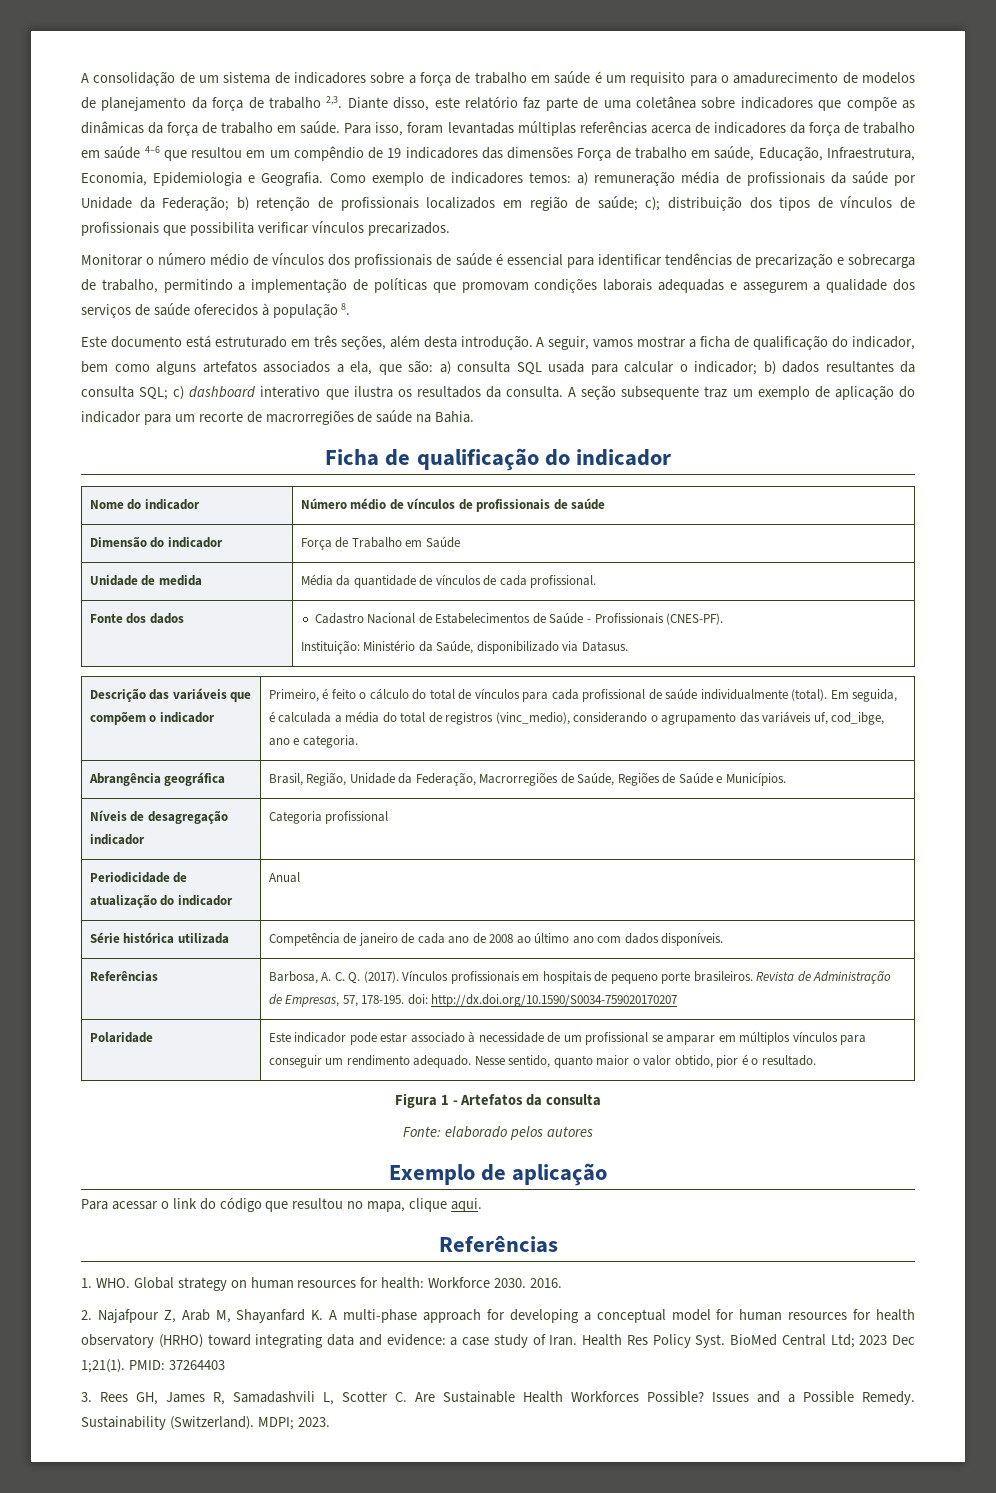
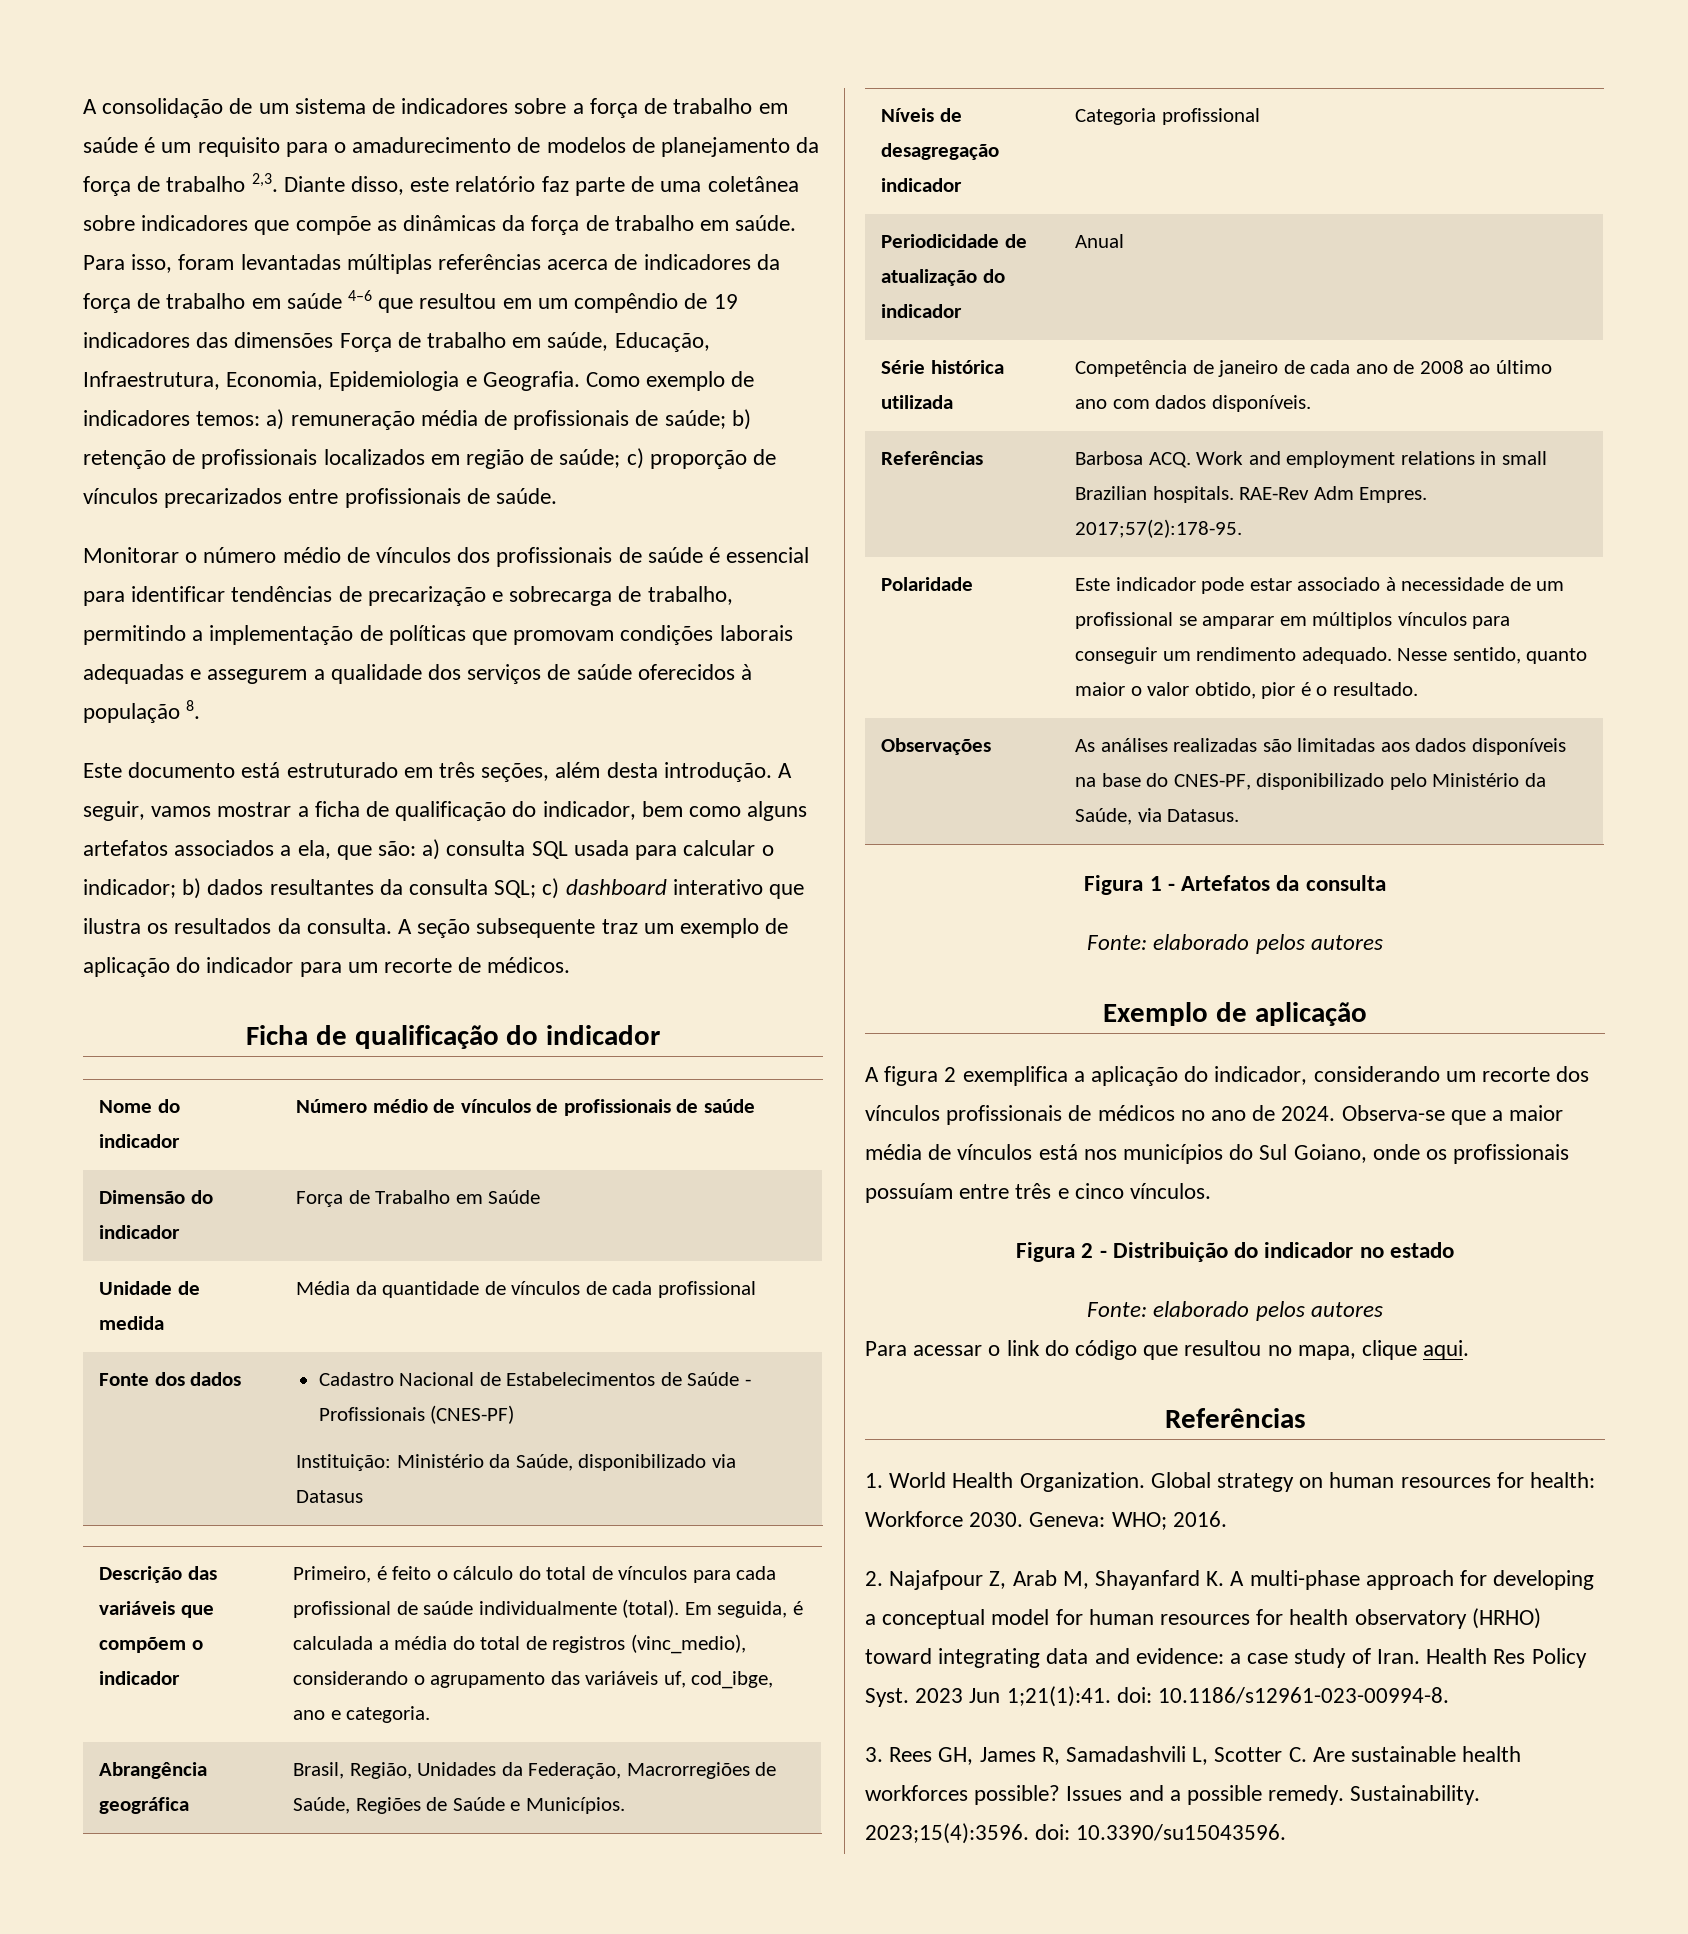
[830,171,916,186] [81,196,230,211] da saúde por Unidade da Federação; -> [635,410,726,429] de saúde;
[645,196,915,211] [81,221,450,236] c); distribuição dos tipos de vínculos de profissionais que possibilita verificar vínculos precarizados. -> [626,448,777,469] [83,488,558,508] c) proporção de vínculos precarizados entre profissionais de saúde.
[265,410,475,425] macrorregiões de saúde na Bahia. -> [487,957,571,973] médicos.
[530,575,597,588] profissional. -> [657,1281,756,1298] profissional
[666,613,724,625] (CNES-PF). -> [430,1405,515,1424] (CNES-PF)
[581,641,628,652] Datasus. -> [296,1490,364,1503] Datasus
[349,773,395,784] Unidade -> [417,1762,497,1776] Unidades
[268,970,892,984] [268,994,678,1007] Barbosa, A. C. Q. (2017). Vínculos profissionais em hospitais de pequeno porte brasileiros. Revista de Administração de Empresas, 57, 178-195. doi: http://dx.doi.org/10.1590/S0034-759020170207 -> [1075,451,1547,468] [1075,486,1428,503] [1075,519,1243,538] Barbosa ACQ. Work and employment relations in small Brazilian hospitals. RAE-Rev Adm Empres. 2017;57(2):178-95.
(816, 1060) none -> [881,738,992,755] [1075,738,1566,755] [1075,773,1546,790] [1075,808,1240,825] // Observações | As análises realizadas são limitadas aos dados disponíveis na base do CNES-PF, disponibilizado pelo Ministério da Saúde, via Datasus.
(608, 1174) none -> [865,1066,1590,1086] [865,1105,1564,1125] [865,1144,1570,1164] [865,1183,1212,1203] [1016,1242,1454,1262] [1087,1301,1383,1321] // A figura 2 exemplifica a aplicação do indicador, considerando um recorte dos vínculos profissionais de médicos no ano de 2024. Observa-se que a maior média de vínculos está nos municípios do Sul Goiano, onde os profissionais possuíam entre três e cinco vínculos. // Figura 2 - Distribuição do indicador no estado // Fonte: elaborado pelos autores
[95,1278,130,1288] WHO. -> [889,1472,1145,1492] World Health Organization.
(527, 1283) none -> [1029,1512,1167,1530] Geneva: WHO;
[730,1334,915,1348] [81,1359,225,1373] BioMed Central Ltd; 2023 Dec 1;21(1). PMID: 37264403 -> [915,1686,1450,1707] 2023 Jun 1;21(1):41. doi: 10.1186/s12961-023-00994-8.
[443,1391,915,1405] [81,1416,330,1430] Sustainable Health Workforces Possible? Issues and a Possible Remedy. Sustainability (Switzerland). MDPI; 2023. -> [1351,1746,1522,1762] [865,1785,1481,1805] [865,1823,1287,1844] sustainable health workforces possible? Issues and a possible remedy. Sustainability. 2023;15(4):3596. doi: 10.3390/su15043596.

